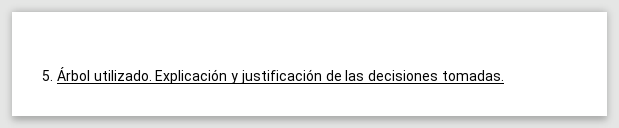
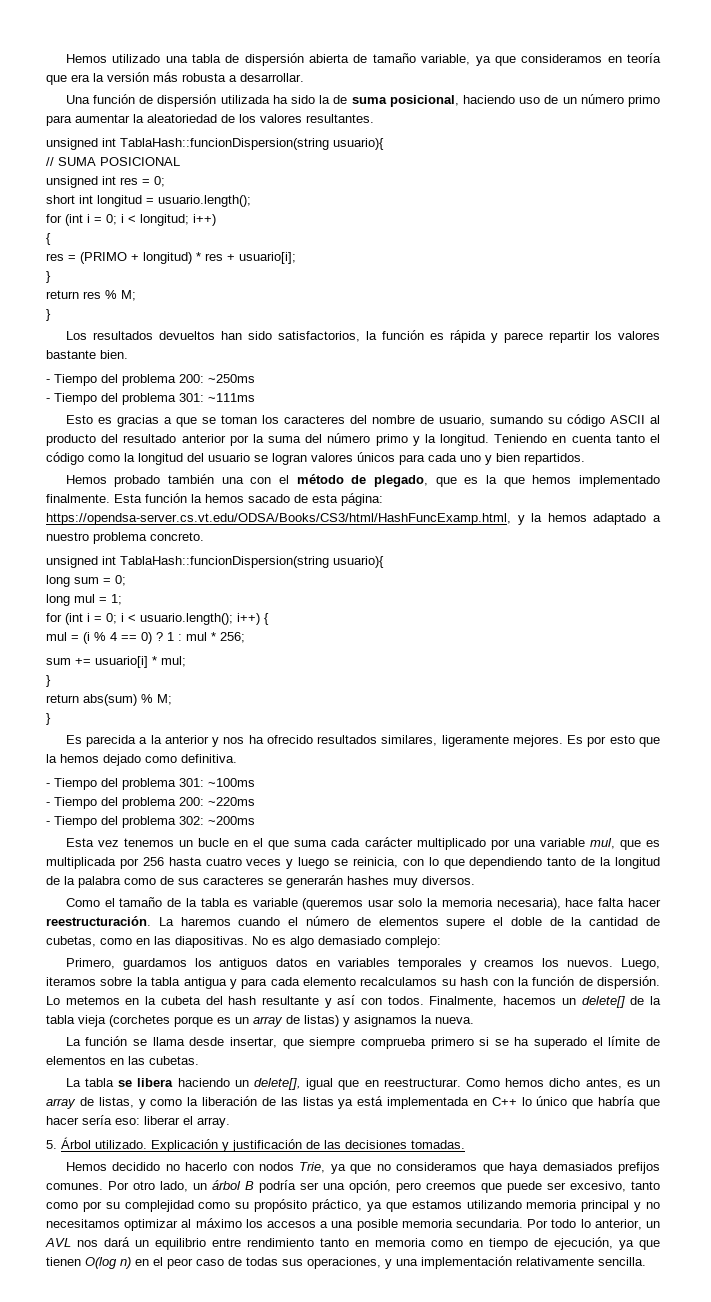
(42, 75) none -> [65,53,661,66] [46,72,304,85] [65,94,660,107] [46,114,374,126] [46,138,384,150] [46,157,180,166] [46,176,165,188] [46,195,251,207] [46,214,216,226] [46,233,51,245] [46,252,296,264] [46,271,51,283] [46,290,136,301] [46,309,51,321] [65,330,661,343] [46,350,128,359] [46,374,255,386] [46,393,255,405] [65,414,661,427] [46,433,660,446] [46,452,585,465] [65,474,660,487] [46,493,383,506] [46,513,662,525] [46,532,204,544] [46,556,384,568] [46,575,126,587] [46,594,122,606] [46,613,269,625] [46,632,245,644] [46,656,186,668] [46,675,51,687] [46,694,172,706] [46,713,51,725] [65,735,660,747] [46,754,237,766] [46,778,255,790] [46,797,255,809] [46,816,255,828] [65,837,660,850] [46,857,660,869] [46,875,475,888] [65,897,661,910] [46,916,661,929] [46,936,441,948] [65,958,661,970] [46,976,660,989] [46,995,662,1008] [46,1015,474,1027] [65,1036,660,1049] [46,1056,199,1065] [65,1078,660,1090] [46,1096,661,1109] [46,1115,230,1128] Hemos utilizado una tabla de dispersión abierta de tamaño variable, ya que consideramos en teoría que era la versión más robusta a desarrollar. // Una función de dispersión utilizada ha sido la de suma posicional, haciendo uso de un número primo para aumentar la aleatoriedad de los valores resultantes. // unsigned int TablaHash::funcionDispersion(string usuario){ // // SUMA POSICIONAL // unsigned int res = 0; // short int longitud = usuario.length(); // for (int i = 0; i < longitud; i++) // { // res = (PRIMO + longitud) * res + usuario[i]; // } // return res % M; // } // Los resultados devueltos han sido satisfactorios, la función es rápida y parece repartir los valores bastante bien. // - Tiempo del problema 200: ~250ms // - Tiempo del problema 301: ~111ms // Esto es gracias a que se toman los caracteres del nombre de usuario, sumando su código ASCII al producto del resultado anterior por la suma del número primo y la longitud. Teniendo en cuenta tanto el código como la longitud del usuario se logran valores únicos para cada uno y bien repartidos. // Hemos probado también una con el método de plegado, que es la que hemos implementado finalmente. Esta función la hemos sacado de esta página: https://opendsa-server.cs.vt.edu/ODSA/Books/CS3/html/HashFuncExamp.html, y la hemos adaptado a nuestro problema concreto. // unsigned int TablaHash::funcionDispersion(string usuario){ // long sum = 0; // long mul = 1; // for (int i = 0; i < usuario.length(); i++) { // mul = (i % 4 == 0) ? 1 : mul * 256; // sum += usuario[i] * mul; // } // return abs(sum) % M; // } // Es parecida a la anterior y nos ha ofrecido resultados similares, ligeramente mejores. Es por esto que la hemos dejado como definitiva. // - Tiempo del problema 301: ~100ms // - Tiempo del problema 200: ~220ms // - Tiempo del problema 302: ~200ms // Esta vez tenemos un bucle en el que suma cada carácter multiplicado por una variable mul, que es multiplicada por 256 hasta cuatro veces y luego se reinicia, con lo que dependiendo tanto de la longitud de la palabra como de sus caracteres se generarán hashes muy diversos. // Como el tamaño de la tabla es variable (queremos usar solo la memoria necesaria), hace falta hacer reestructuración. La haremos cuando el número de elementos supere el doble de la cantidad de cubetas, como en las diapositivas. No es algo demasiado complejo: // Primero, guardamos los antiguos datos en variables temporales y creamos los nuevos. Luego, iteramos sobre la tabla antigua y para cada elemento recalculamos su hash con la función de dispersión. Lo metemos en la cubeta del hash resultante y así con todos. Finalmente, hacemos un delete[] de la tabla vieja (corchetes porque es un array de listas) y asignamos la nueva. // La función se llama desde insertar, que siempre comprueba primero si se ha superado el límite de elementos en las cubetas. // La tabla se libera haciendo un delete[], igual que en reestructurar. Como hemos dicho antes, es un array de listas, y como la liberación de las listas ya está implementada en C++ lo único que habría que hacer sería eso: liberar el array. //
(505, 75) none -> [65,1162,660,1174] [46,1180,660,1193] [46,1199,661,1212] [46,1218,660,1231] [45,1237,660,1250] [46,1256,646,1269] // Hemos decidido no hacerlo con nodos Trie, ya que no consideramos que haya demasiados prefijos comunes. Por otro lado, un árbol B podría ser una opción, pero creemos que puede ser excesivo, tanto como por su complejidad como su propósito práctico, ya que estamos utilizando memoria principal y no necesitamos optimizar al máximo los accesos a una posible memoria secundaria. Por todo lo anterior, un AVL nos dará un equilibrio entre rendimiento tanto en memoria como en tiempo de ejecución, ya que tienen O(log n) en el peor caso de todas sus operaciones, y una implementación relativamente sencilla.

